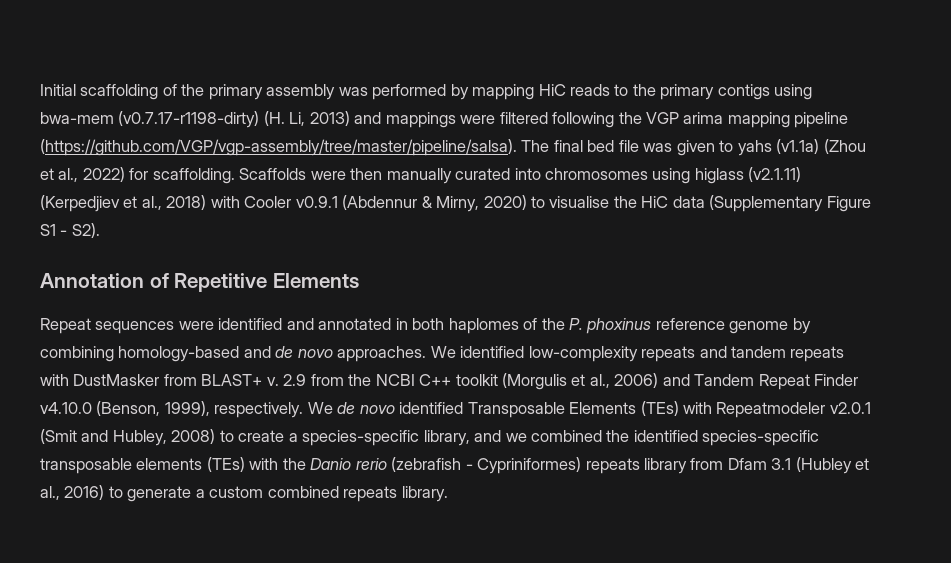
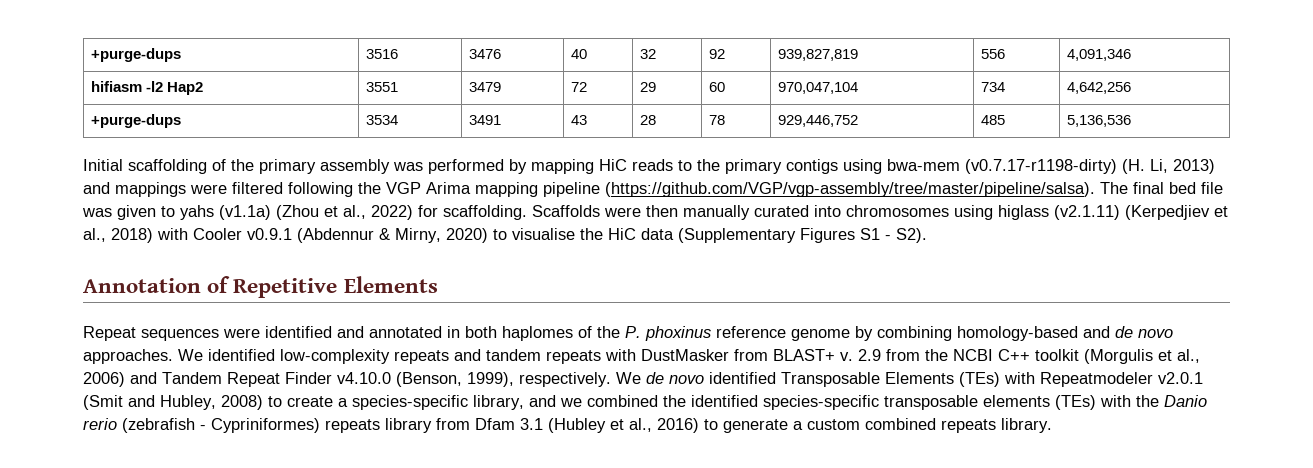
(40, 90) none -> [90,48,181,62] [365,49,398,59] [468,49,501,59] [570,49,587,59] [639,49,656,59] [708,49,725,59] [777,49,858,61] [980,49,1005,59] [1066,49,1131,61] [90,81,204,95] [365,82,398,92] [468,82,501,92] [570,82,587,92] [639,82,656,92] [708,82,725,92] [777,82,858,94] [980,82,1005,92] [1066,82,1131,94] [90,114,181,128] [365,115,398,125] [468,115,501,125] [570,115,587,125] [639,115,656,125] [708,115,725,125] [777,115,858,127] [980,115,1005,125] [1066,115,1131,127] +purge-dups | 3516 | 3476 | 40 | 32 | 92 | 939,827,819 | 556 | 4,091,346 // hifiasm -l2 Hap2 | 3551 | 3479 | 72 | 29 | 60 | 970,047,104 | 734 | 4,642,256 // +purge-dups | 3534 | 3491 | 43 | 28 | 78 | 929,446,752 | 485 | 5,136,536 //
[683,112,724,124] arima -> [426,182,471,194] Arima
[826,196,871,212] Figure -> [800,228,855,243] Figures

